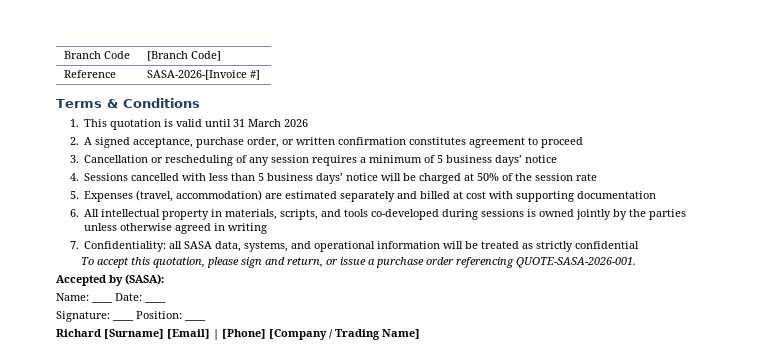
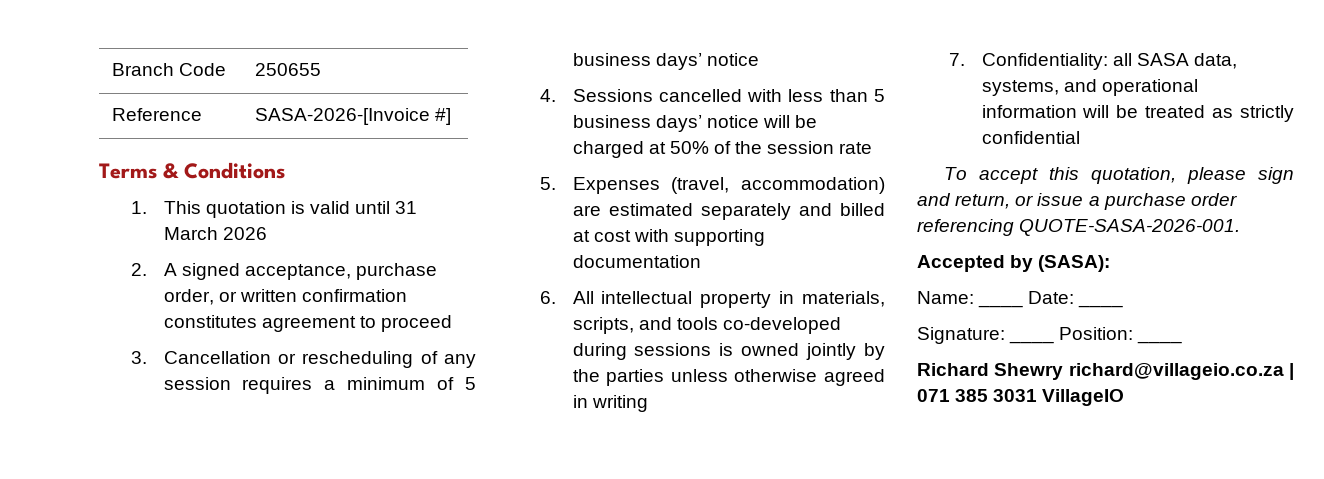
[147,51,222,61] [Branch Code] -> [255,63,322,76] 250655
[104,329,420,340] [Surname] [Email] | [Phone] [Company / Trading Name] -> [994,363,1294,380] [917,389,1125,406] Shewry richard@villageio.co.za | 071 385 3031 VillageIO

